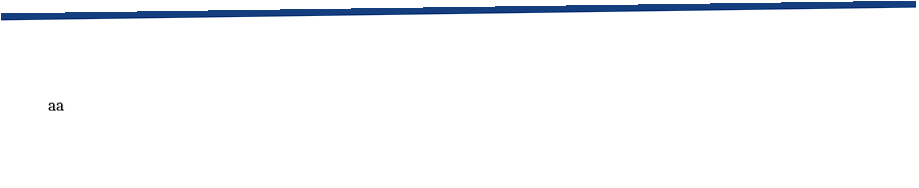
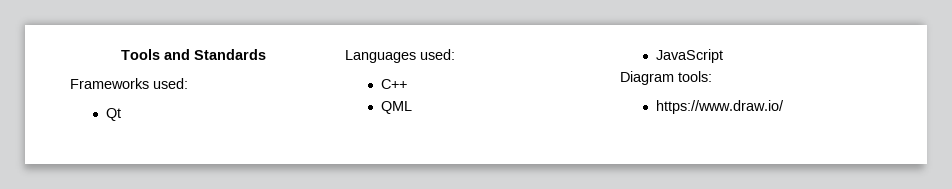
[48,102,65,111] aa -> [121,49,266,60] [70,78,188,89] [105,108,121,121] [345,49,455,63] [380,79,407,89] [380,101,412,114] [655,49,723,63] [620,71,712,85] [655,100,784,114] Tools and Standards // Frameworks used: // Qt // Languages used: // C++ // QML // JavaScript // Diagram tools: // https://www.draw.io/

